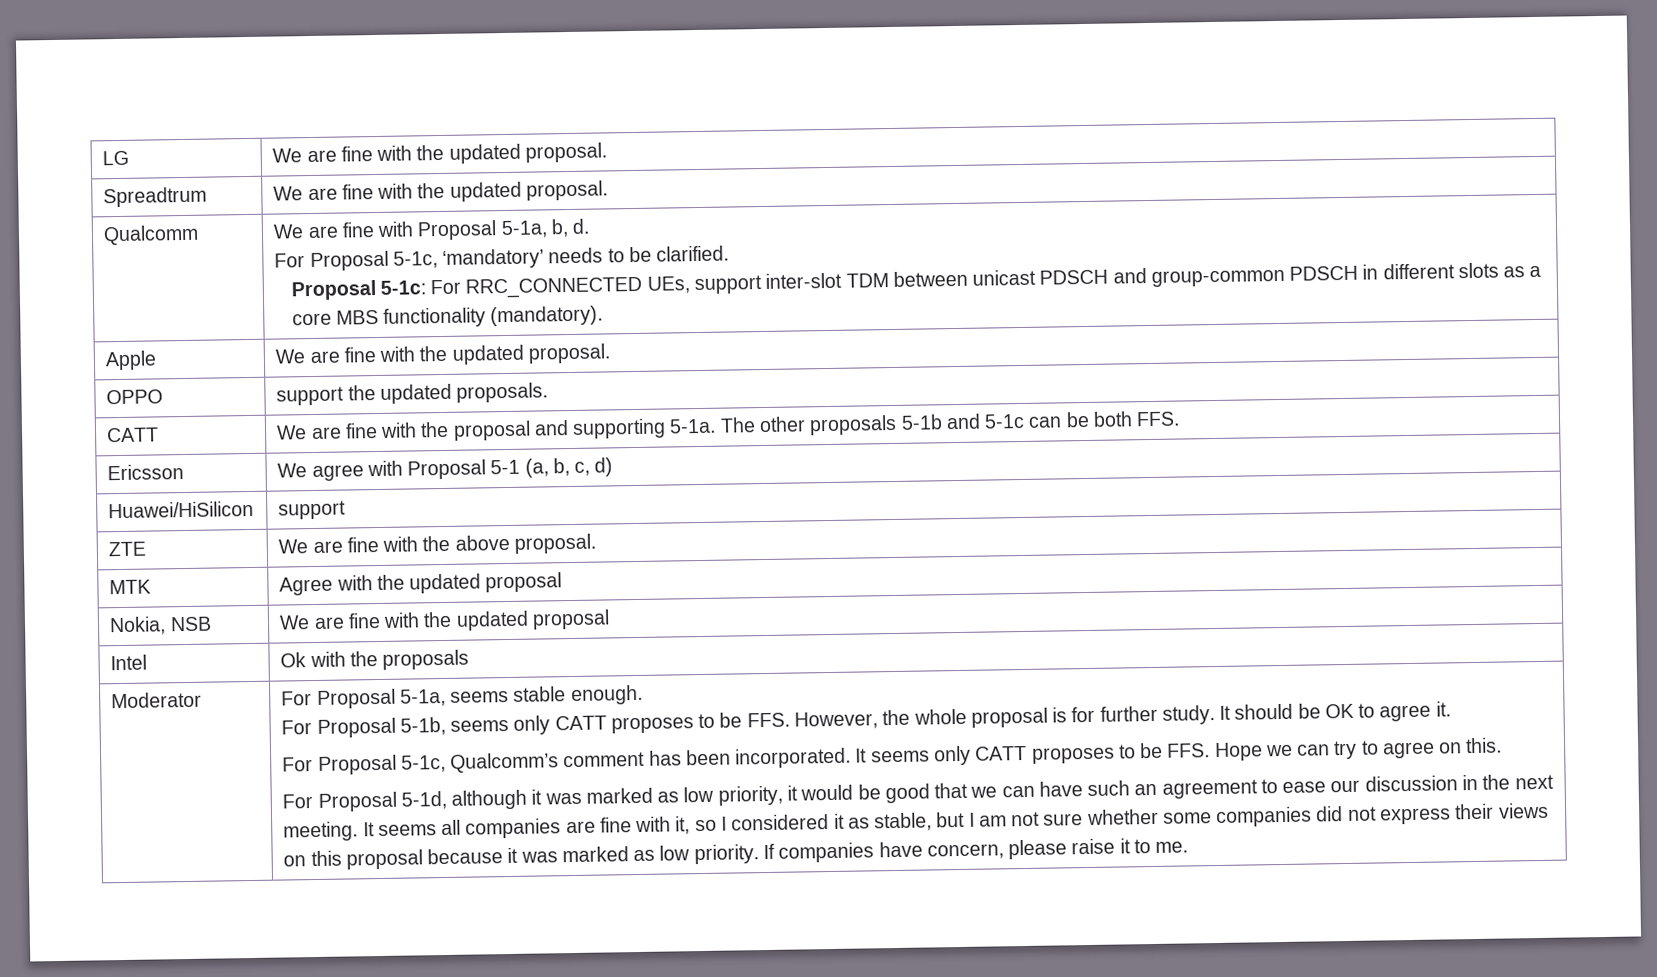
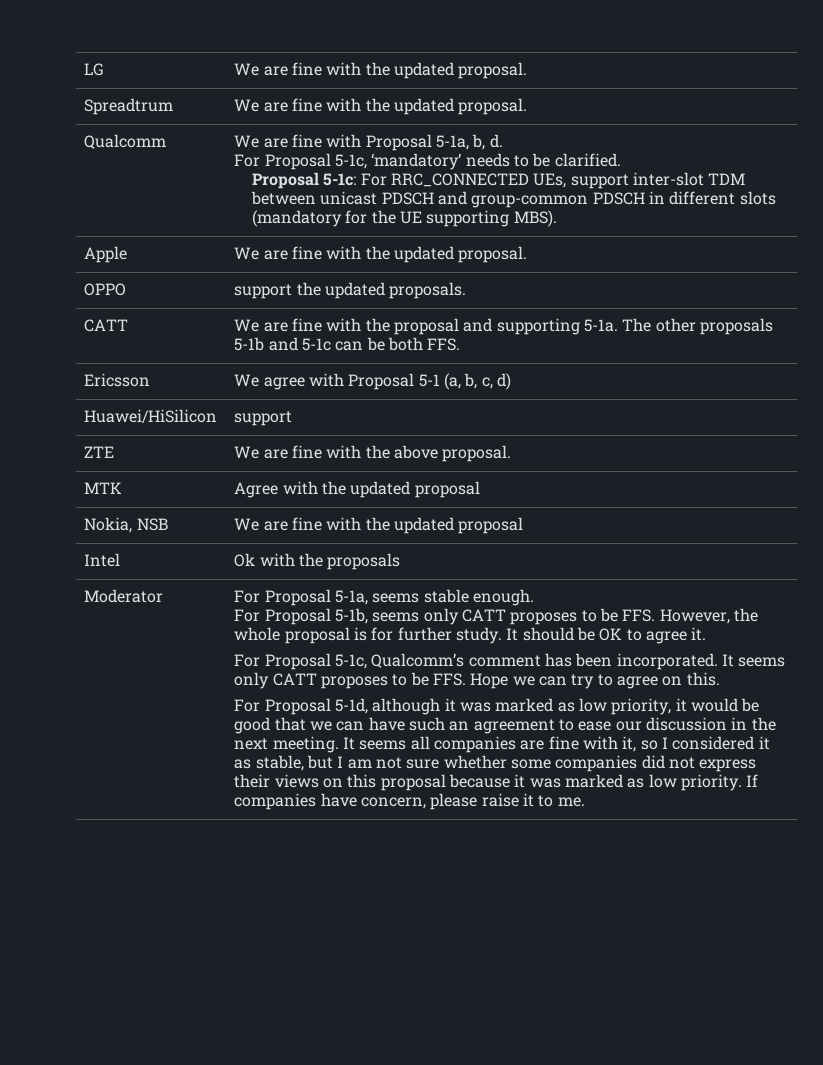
[1503,265,1542,278] [291,305,604,328] as a core MBS functionality (mandatory). -> [252,210,557,227] (mandatory for the UE supporting MBS).

